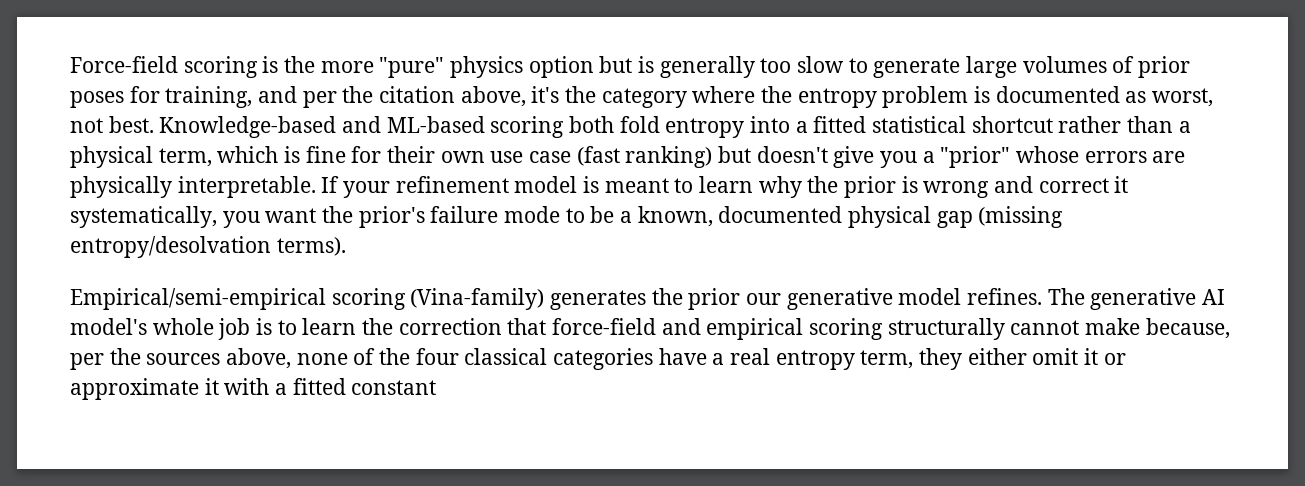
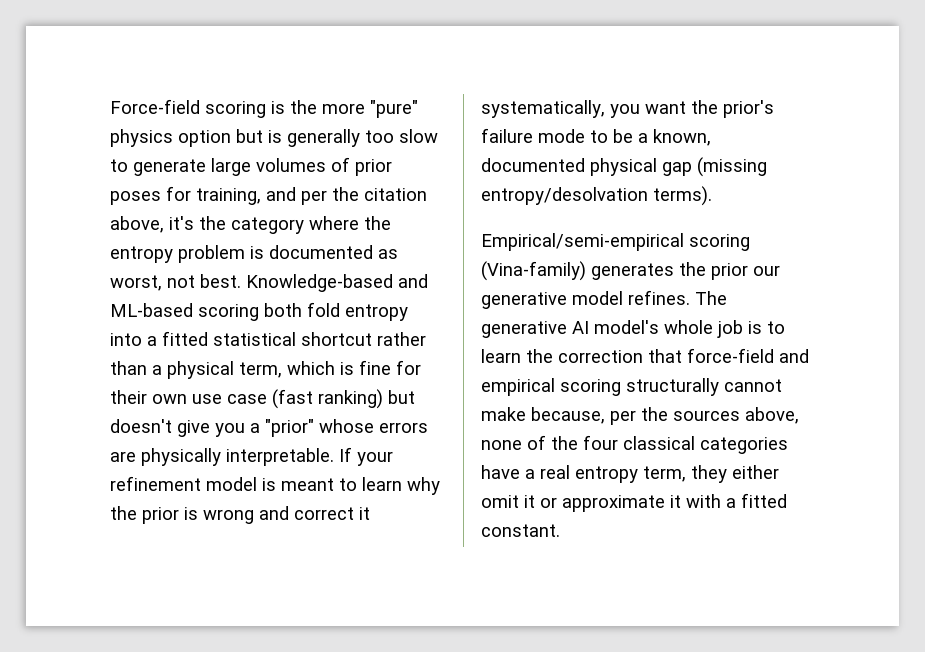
[351,380,437,395] constant -> [481,524,560,537] constant.

